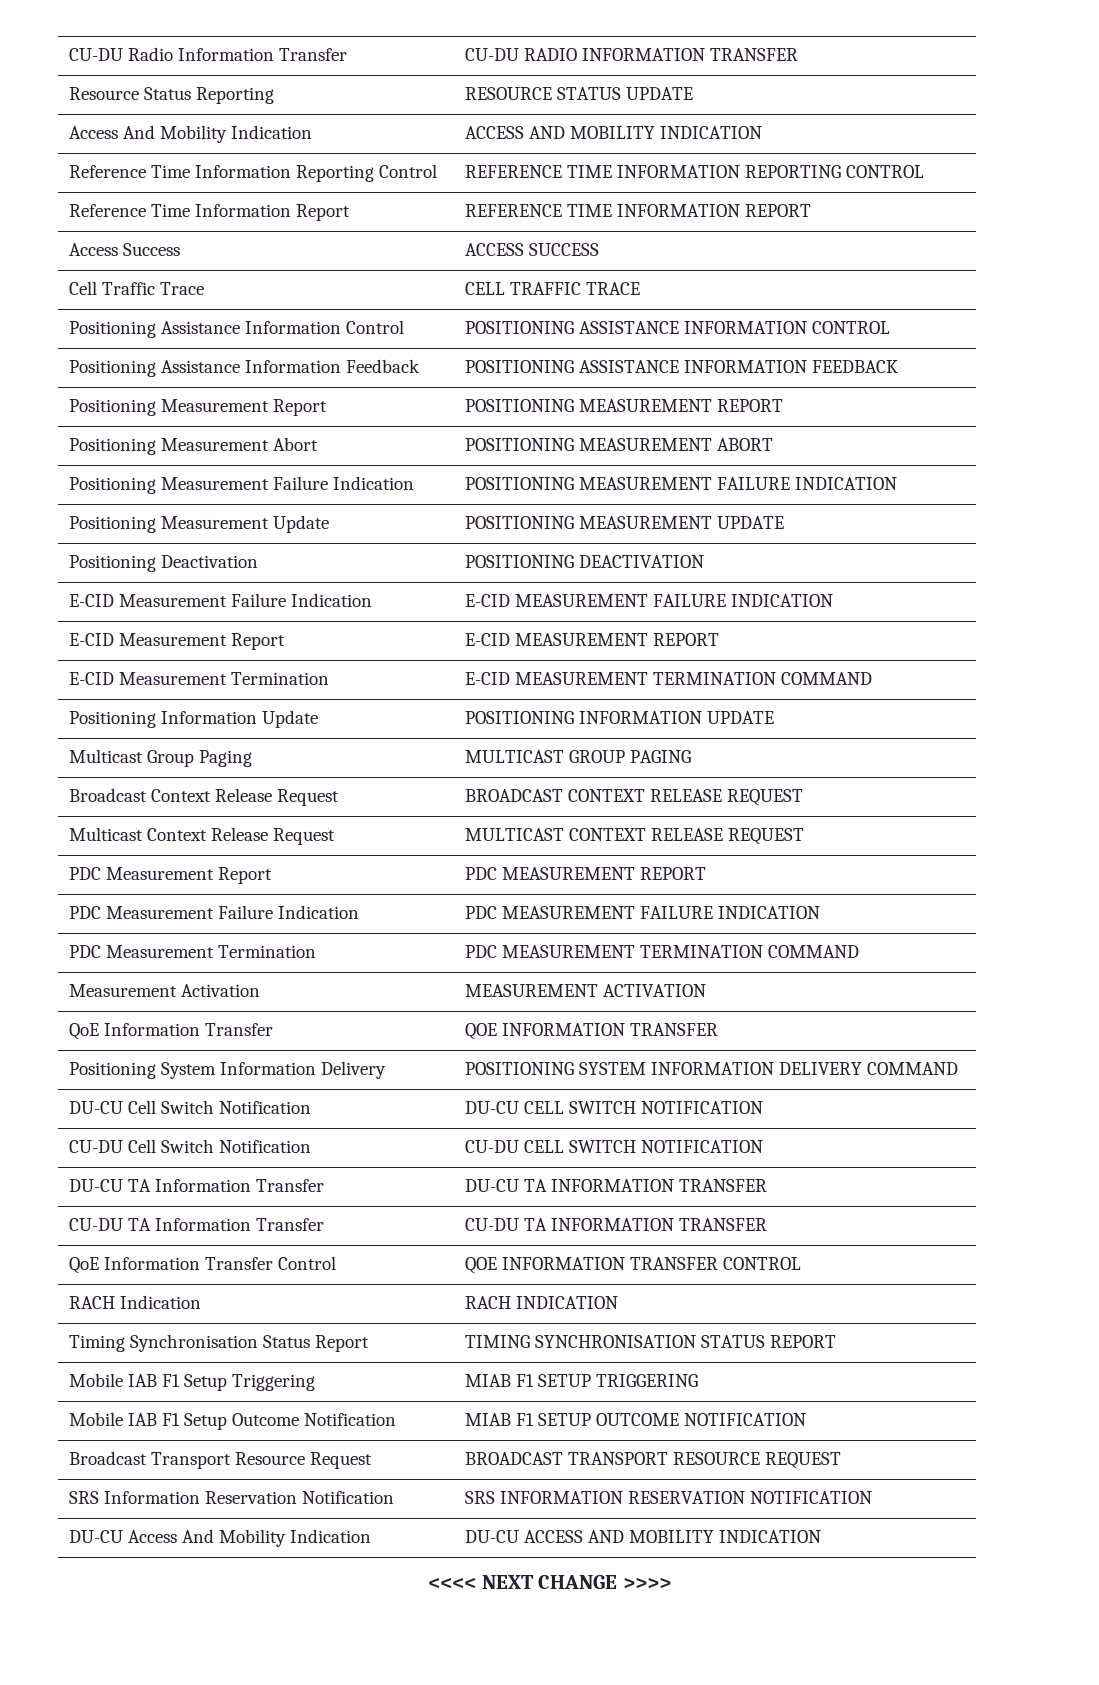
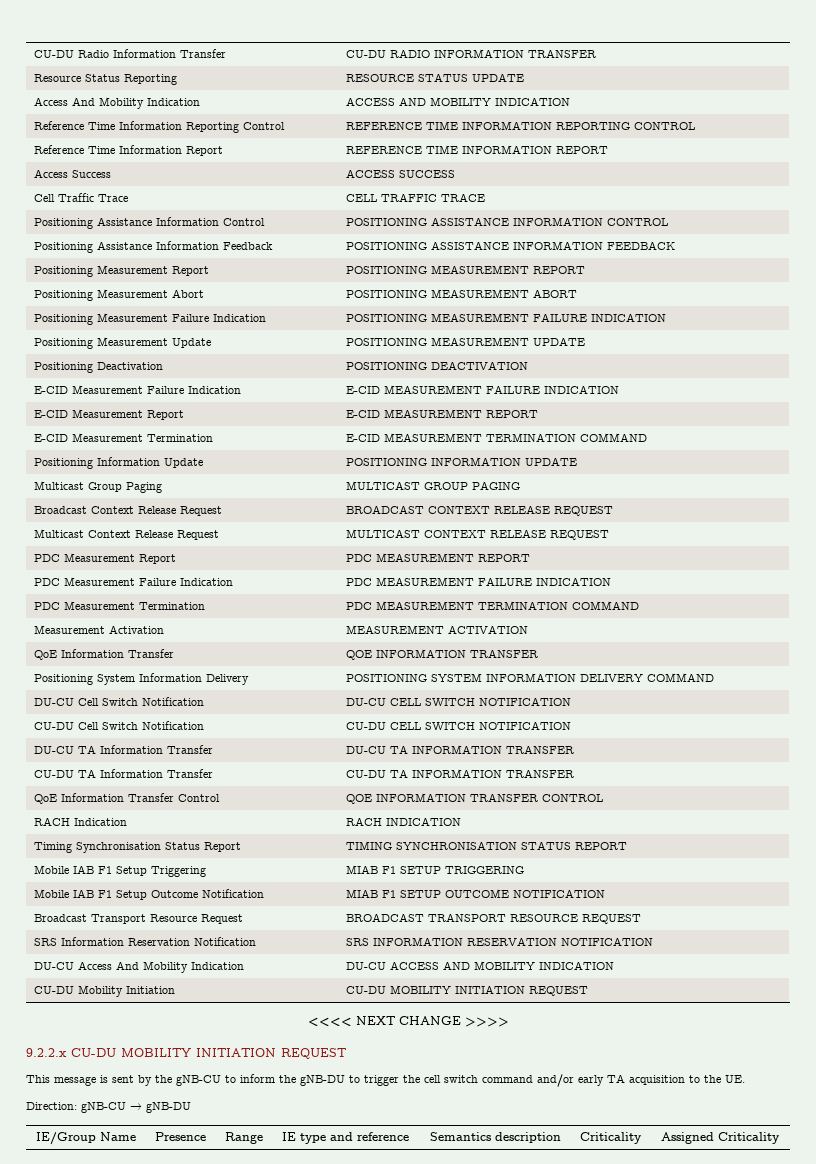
[428,1575,671,1589] // <<<< NEXT CHANGE >>>> -> [33,985,175,997] [345,985,588,996] [307,1016,509,1027] [26,1048,346,1059] [26,1074,745,1087] [26,1102,191,1113] [36,1132,136,1145] [155,1132,206,1141] [224,1132,263,1144] [282,1132,409,1144] [429,1132,561,1143] [580,1132,642,1144] [661,1132,780,1144] // CU-DU Mobility Initiation | CU-DU MOBILITY INITIATION REQUEST // <<<< NEXT CHANGE >>>> // 9.2.2.x CU-DU MOBILITY INITIATION REQUEST // This message is sent by the gNB-CU to inform the gNB-DU to trigger the cell switch command and/or early TA acquisition to the UE. // Direction: gNB-CU → gNB-DU // IE/Group Name | Presence | Range | IE type and reference | Semantics description | Criticality | Assigned Criticality

